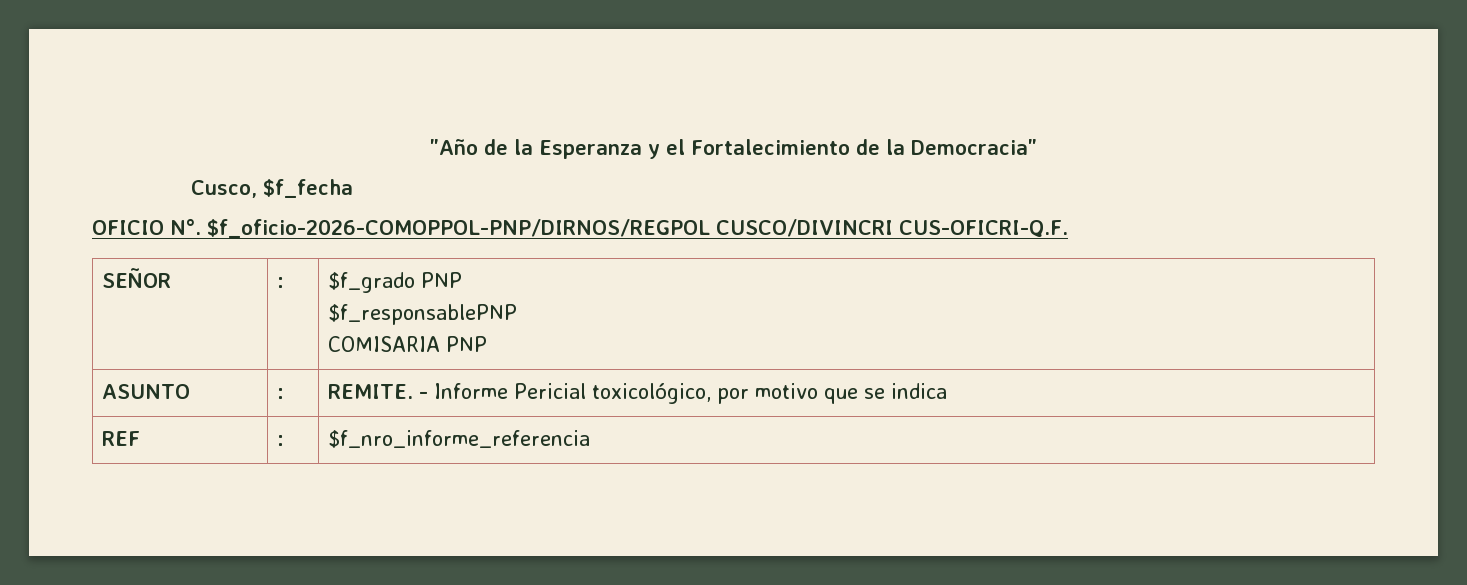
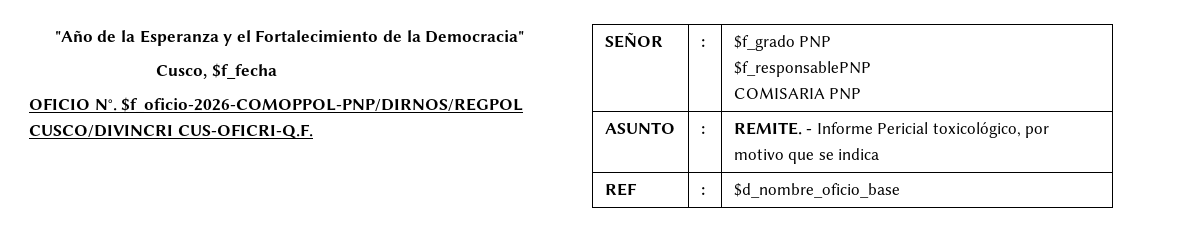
[328,430,591,448] $f_nro_informe_referencia -> [733,183,900,198] $d_nombre_oficio_base

